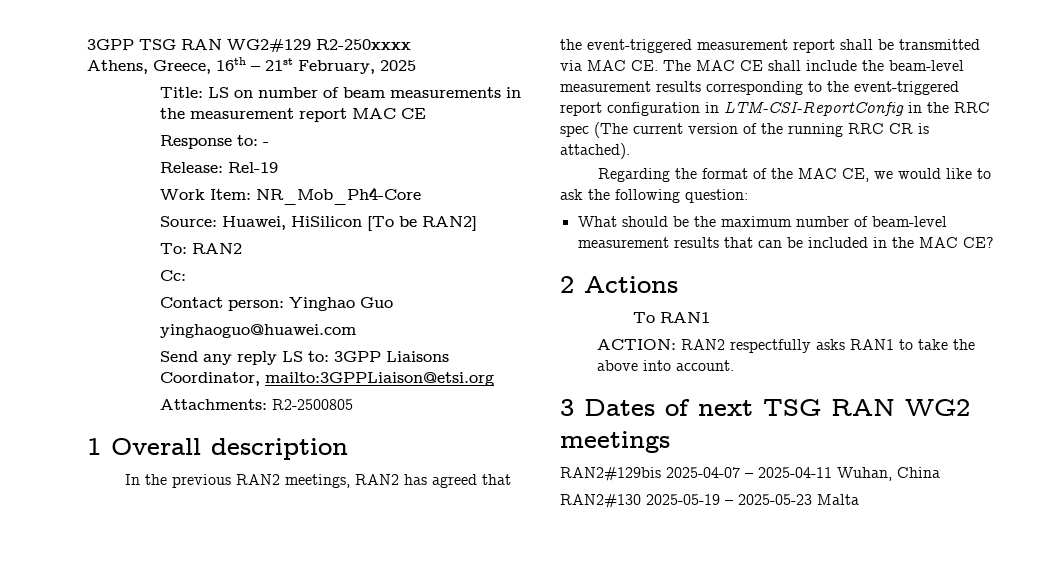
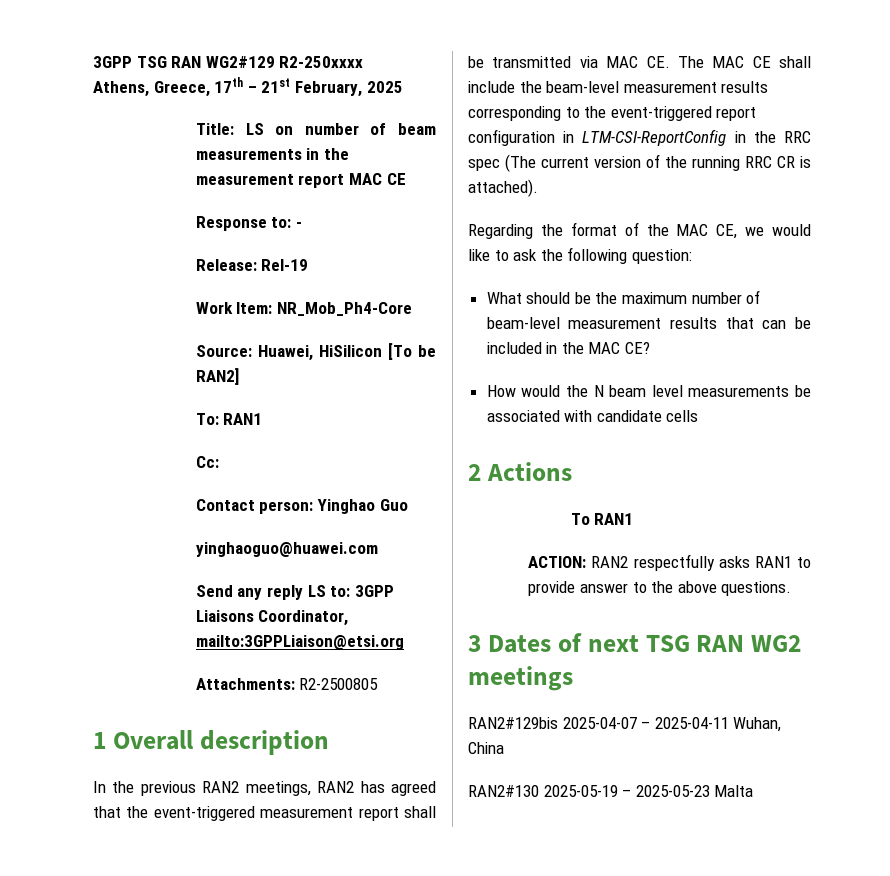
[216,57,246,71] 16th -> [214,77,244,93] 17th
[192,243,243,254] RAN2 -> [223,413,263,425] RAN1
(994, 242) none -> [486,385,811,397] [486,410,699,422] // How would the N beam level measurements be associated with candidate cells
[917,339,975,350] [596,360,734,371] take the above into account. -> [528,581,792,596] provide answer to the above questions.

